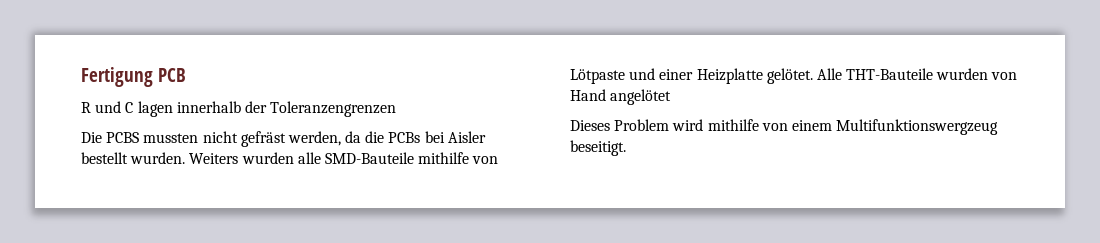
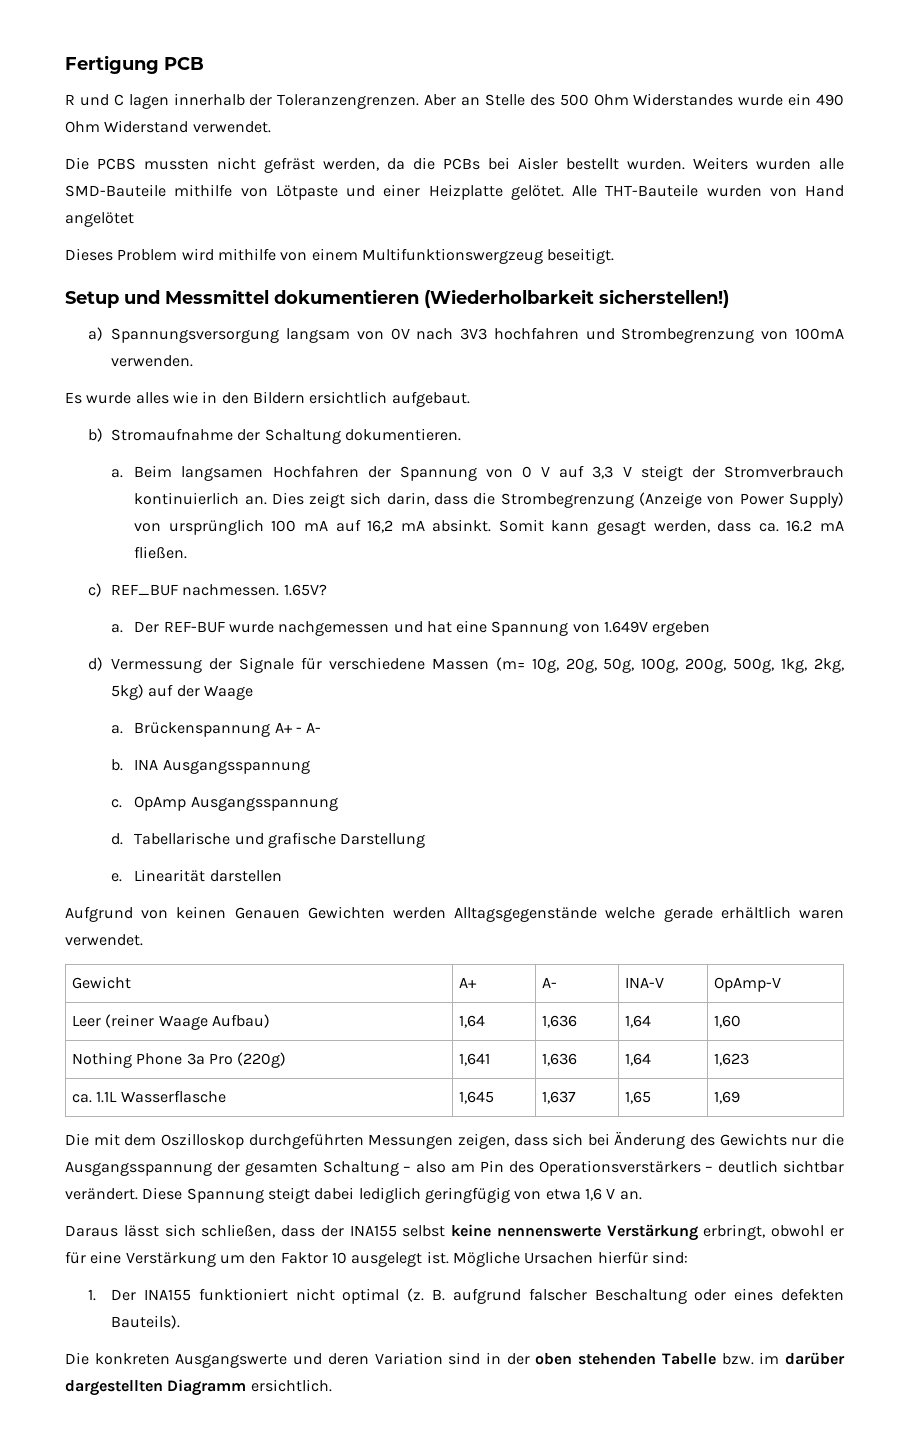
[270,101,397,117] Toleranzengrenzen -> [277,93,844,109] [65,120,271,133] Toleranzengrenzen. Aber an Stelle des 500 Ohm Widerstandes wurde ein 490 Ohm Widerstand verwendet.
(626, 148) none -> [65,289,729,308] [88,327,844,343] [111,355,194,367] [65,391,470,407] [88,428,462,444] [111,465,845,481] [134,492,844,508] [134,519,845,535] [134,546,188,559] [88,583,327,597] [111,620,711,636] [88,657,845,673] [111,684,254,700] [111,722,322,737] [111,759,310,774] [111,796,338,811] [111,832,426,848] [111,869,282,882] [65,906,845,922] [65,934,143,946] [71,976,131,989] [458,977,477,988] [541,977,557,988] [624,977,664,988] [713,977,781,992] [71,1014,270,1030] [458,1015,485,1028] [541,1015,577,1028] [624,1015,651,1028] [713,1015,741,1028] [71,1052,287,1068] [458,1053,490,1066] [541,1053,577,1066] [624,1053,651,1066] [713,1053,749,1066] [71,1090,226,1103] [458,1091,494,1104] [541,1091,576,1104] [624,1091,651,1104] [713,1091,740,1104] [65,1131,844,1149] [65,1160,844,1176] [65,1187,642,1203] [65,1224,844,1241] [65,1251,688,1267] [88,1288,844,1304] [111,1315,181,1329] [65,1352,845,1368] [65,1379,332,1396] // Setup und Messmittel dokumentieren (Wiederholbarkeit sicherstellen!) // a) Spannungsversorgung langsam von 0V nach 3V3 hochfahren und Strombegrenzung von 100mA verwenden. // Es wurde alles wie in den Bildern ersichtlich aufgebaut. // b) Stromaufnahme der Schaltung dokumentieren. // a. Beim langsamen Hochfahren der Spannung von 0 V auf 3,3 V steigt der Stromverbrauch kontinuierlich an. Dies zeigt sich darin, dass die Strombegrenzung (Anzeige von Power Supply) von ursprünglich 100 mA auf 16,2 mA absinkt. Somit kann gesagt werden, dass ca. 16.2 mA fließen. // c) REF_BUF nachmessen. 1.65V? // a. Der REF-BUF wurde nachgemessen und hat eine Spannung von 1.649V ergeben // d) Vermessung der Signale für verschiedene Massen (m= 10g, 20g, 50g, 100g, 200g, 500g, 1kg, 2kg, 5kg) auf der Waage // a. Brückenspannung A+ - A- // b. INA Ausgangsspannung // c. OpAmp Ausgangsspannung // d. Tabellarische und grafische Darstellung // e. Linearität darstellen // Aufgrund von keinen Genauen Gewichten werden Alltagsgegenstände welche gerade erhältlich waren verwendet. // Gewicht | A+ | A- | INA-V | OpAmp-V // Leer (reiner Waage Aufbau) | 1,64 | 1,636 | 1,64 | 1,60 // Nothing Phone 3a Pro (220g) | 1,641 | 1,636 | 1,64 | 1,623 // ca. 1.1L Wasserflasche | 1,645 | 1,637 | 1,65 | 1,69 // Die mit dem Oszilloskop durchgeführten Messungen zeigen, dass sich bei Änderung des Gewichts nur die Ausgangsspannung der gesamten Schaltung – also am Pin des Operationsverstärkers – deutlich sichtbar verändert. Diese Spannung steigt dabei lediglich geringfügig von etwa 1,6 V an. // Daraus lässt sich schließen, dass der INA155 selbst keine nennenswerte Verstärkung erbringt, obwohl er für eine Verstärkung um den Faktor 10 ausgelegt ist. Mögliche Ursachen hierfür sind: // 1. Der INA155 funktioniert nicht optimal (z. B. aufgrund falscher Beschaltung oder eines defekten Bauteils). // Die konkreten Ausgangswerte und deren Variation sind in der oben stehenden Tabelle bzw. im darüber dargestellten Diagramm ersichtlich.

